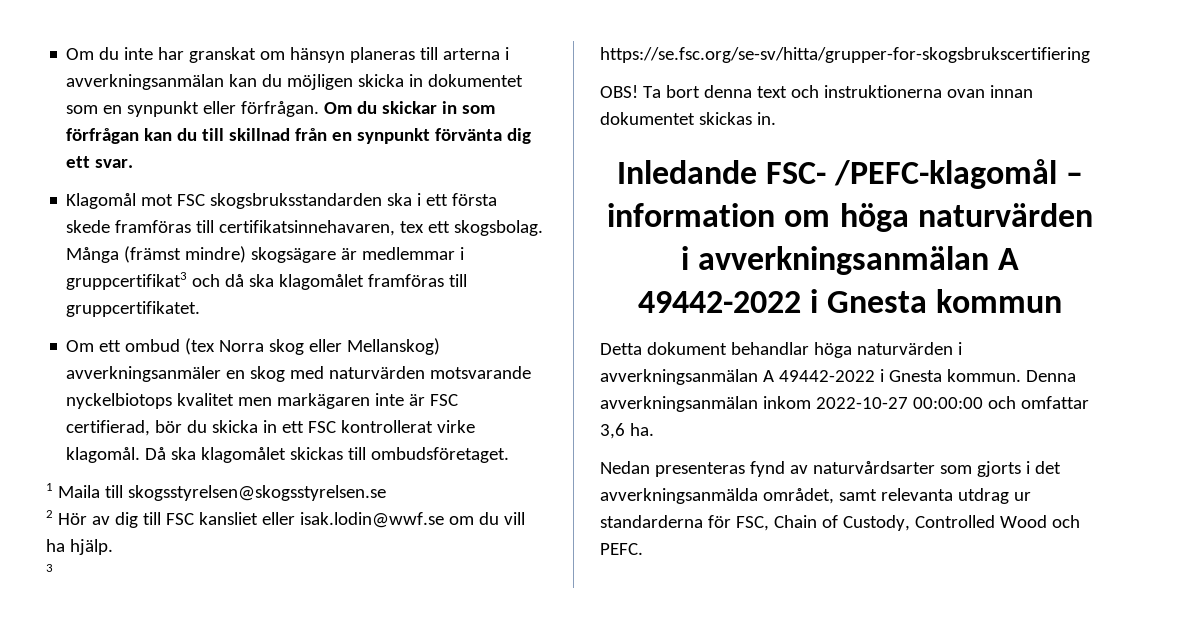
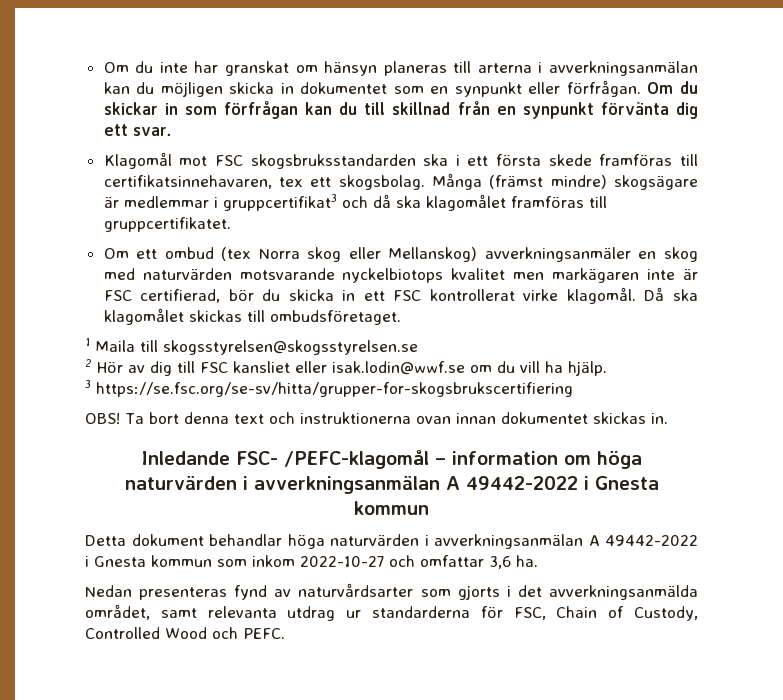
[946,369,1076,382] [600,396,758,412] kommun. Denna avverkningsanmälan -> [151,555,247,567] kommun som
[912,397,983,409] 00:00:00 -> (384, 561) none

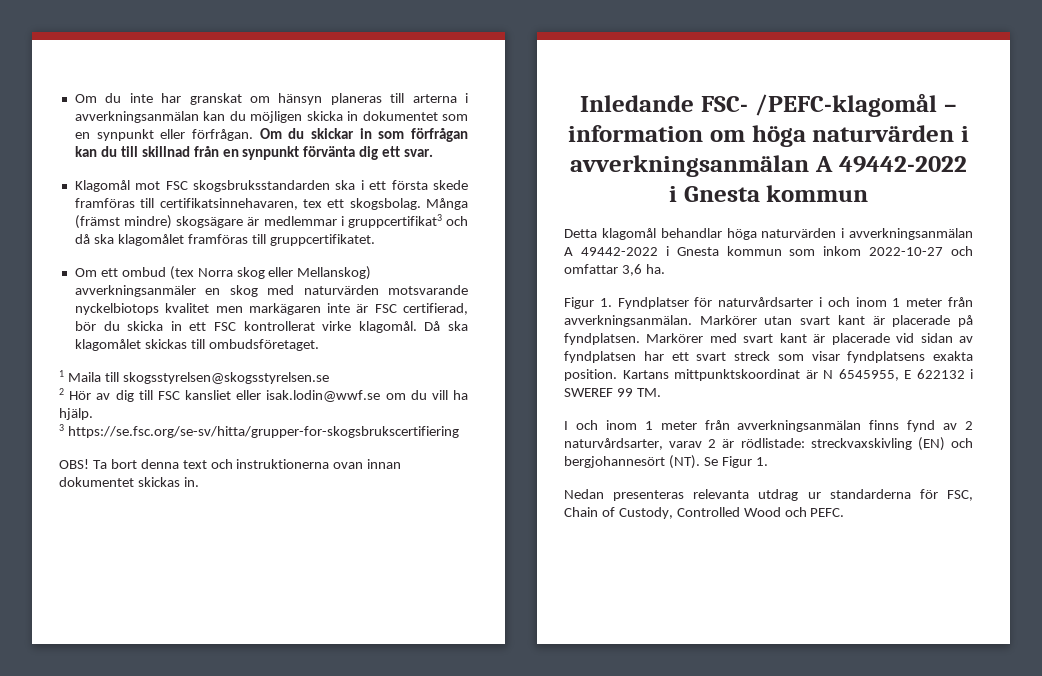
[131,534,204,546] dokument -> [601,228,656,240] klagomål
[85,583,698,600] [85,604,197,620] Nedan presenteras fynd av naturvårdsarter som gjorts i det avverkningsanmälda området, samt -> [564,297,973,309] [564,315,973,327] [564,333,974,345] [564,351,973,363] [564,369,973,381] [564,388,661,397] [564,420,973,432] [564,437,973,451] [564,455,768,469] [564,489,685,501] Figur 1. Fyndplatser för naturvårdsarter i och inom 1 meter från avverkningsanmälan. Markörer utan svart kant är placerade på fyndplatsen. Markörer med svart kant är placerade vid sidan av fyndplatsen har ett svart streck som visar fyndplatsens exakta position. Kartans mittpunktskoordinat är N 6545955, E 622132 i SWEREF 99 TM. // I och inom 1 meter från avverkningsanmälan finns fynd av 2 naturvårdsarter, varav 2 är rödlistade: streckvaxskivling (EN) och bergjohannesört (NT). Se Figur 1. // Nedan presenteras

